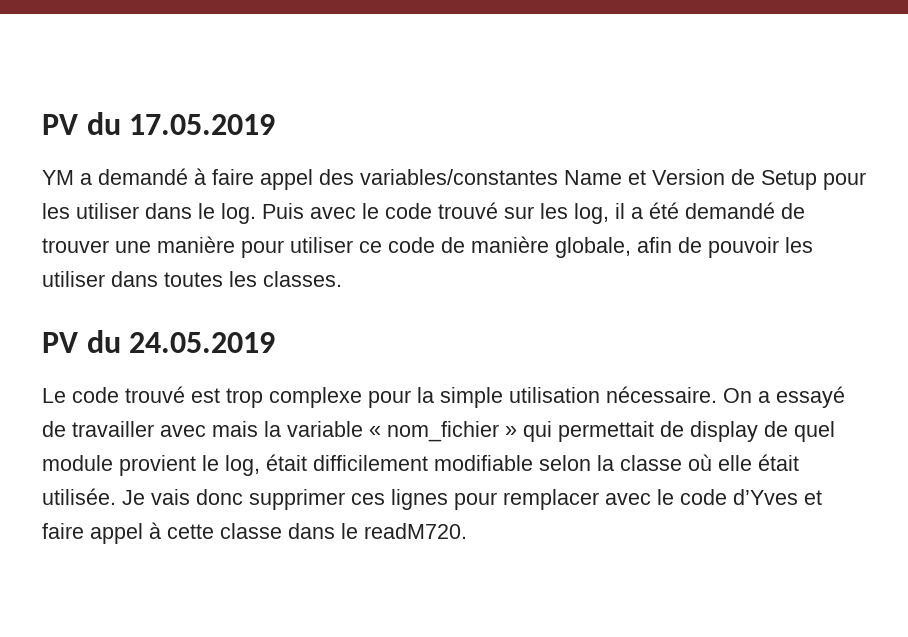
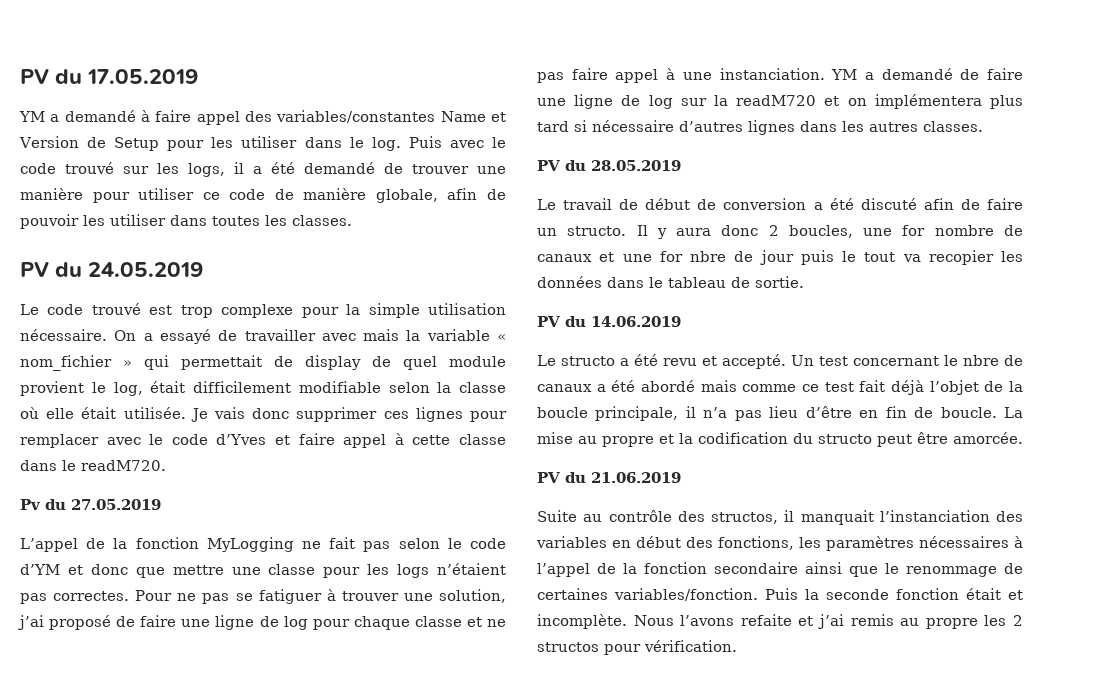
[574,203,609,224] log, -> [188,163,225,177] logs,
(467, 531) none -> [20,499,161,510] [20,537,506,552] [20,563,506,578] [20,589,507,604] [18,615,506,630] [537,68,1023,83] [537,94,1023,109] [537,120,983,135] [537,160,681,171] [537,198,1023,210] [537,225,1023,239] [537,250,1023,265] [537,276,804,288] [537,316,681,327] [537,354,1023,369] [537,380,1024,395] [537,406,1023,421] [537,432,1023,447] [537,472,681,483] [537,510,1023,525] [536,536,1023,551] [537,562,1023,577] [537,588,1023,601] [537,614,1024,629] [537,640,737,655] // Pv du 27.05.2019 // L’appel de la fonction MyLogging ne fait pas selon le code d’YM et donc que mettre une classe pour les logs n’étaient pas correctes. Pour ne pas se fatiguer à trouver une solution, j’ai proposé de faire une ligne de log pour chaque classe et ne pas faire appel à une instanciation. YM a demandé de faire une ligne de log sur la readM720 et on implémentera plus tard si nécessaire d’autres lignes dans les autres classes. // PV du 28.05.2019 // Le travail de début de conversion a été discuté afin de faire un structo. Il y aura donc 2 boucles, une for nombre de canaux et une for nbre de jour puis le tout va recopier les données dans le tableau de sortie. // PV du 14.06.2019 // Le structo a été revu et accepté. Un test concernant le nbre de canaux a été abordé mais comme ce test fait déjà l’objet de la boucle principale, il n’a pas lieu d’être en fin de boucle. La mise au propre et la codification du structo peut être amorcée. // PV du 21.06.2019 // Suite au contrôle des structos, il manquait l’instanciation des variables en début des fonctions, les paramètres nécessaires à l’appel de la fonction secondaire ainsi que le renommage de certaines variables/fonction. Puis la seconde fonction était et incomplète. Nous l’avons refaite et j’ai remis au propre les 2 structos pour vérification.

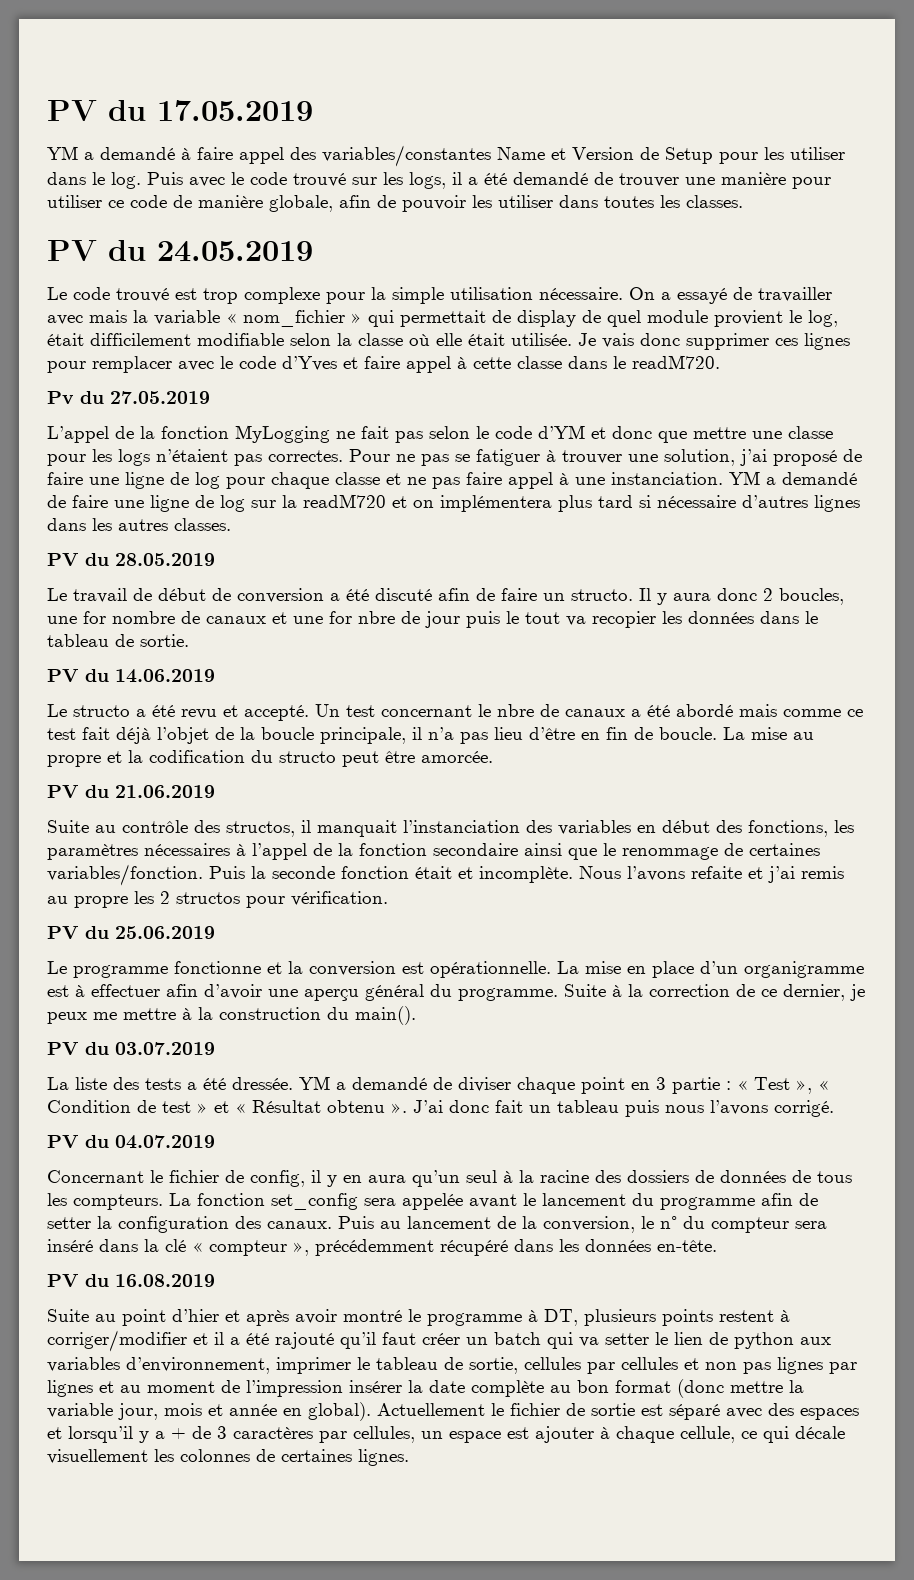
(737, 646) none -> [47,926,215,939] [47,961,864,978] [47,984,865,1001] [47,1006,416,1025] [47,1042,215,1055] [47,1076,829,1094] [47,1100,834,1117] [47,1135,215,1149] [47,1170,852,1187] [47,1193,818,1210] [47,1216,827,1233] [47,1239,717,1256] [47,1274,215,1287] [47,1309,790,1326] [47,1330,831,1352] [47,1357,857,1374] [47,1379,804,1398] [47,1402,859,1421] [47,1426,845,1443] [47,1449,409,1466] // PV du 25.06.2019 // Le programme fonctionne et la conversion est opérationnelle. La mise en place d’un organigramme est à effectuer afin d’avoir une aperçu général du programme. Suite à la correction de ce dernier, je peux me mettre à la construction du main(). // PV du 03.07.2019 // La liste des tests a été dressée. YM a demandé de diviser chaque point en 3 partie : « Test », « Condition de test » et « Résultat obtenu ». J’ai donc fait un tableau puis nous l’avons corrigé. // PV du 04.07.2019 // Concernant le fichier de config, il y en aura qu’un seul à la racine des dossiers de données de tous les compteurs. La fonction set_config sera appelée avant le lancement du programme afin de setter la configuration des canaux. Puis au lancement de la conversion, le n° du compteur sera inséré dans la clé « compteur », précédemment récupéré dans les données en-tête. // PV du 16.08.2019 // Suite au point d’hier et après avoir montré le programme à DT, plusieurs points restent à corriger/modifier et il a été rajouté qu’il faut créer un batch qui va setter le lien de python aux variables d’environnement, imprimer le tableau de sortie, cellules par cellules et non pas lignes par lignes et au moment de l’impression insérer la date complète au bon format (donc mettre la variable jour, mois et année en global). Actuellement le fichier de sortie est séparé avec des espaces et lorsqu’il y a + de 3 caractères par cellules, un espace est ajouter à chaque cellule, ce qui décale visuellement les colonnes de certaines lignes.

